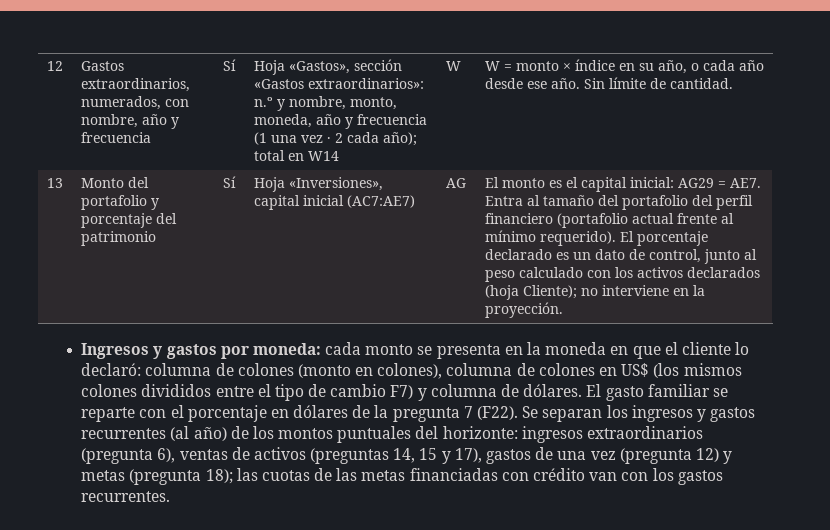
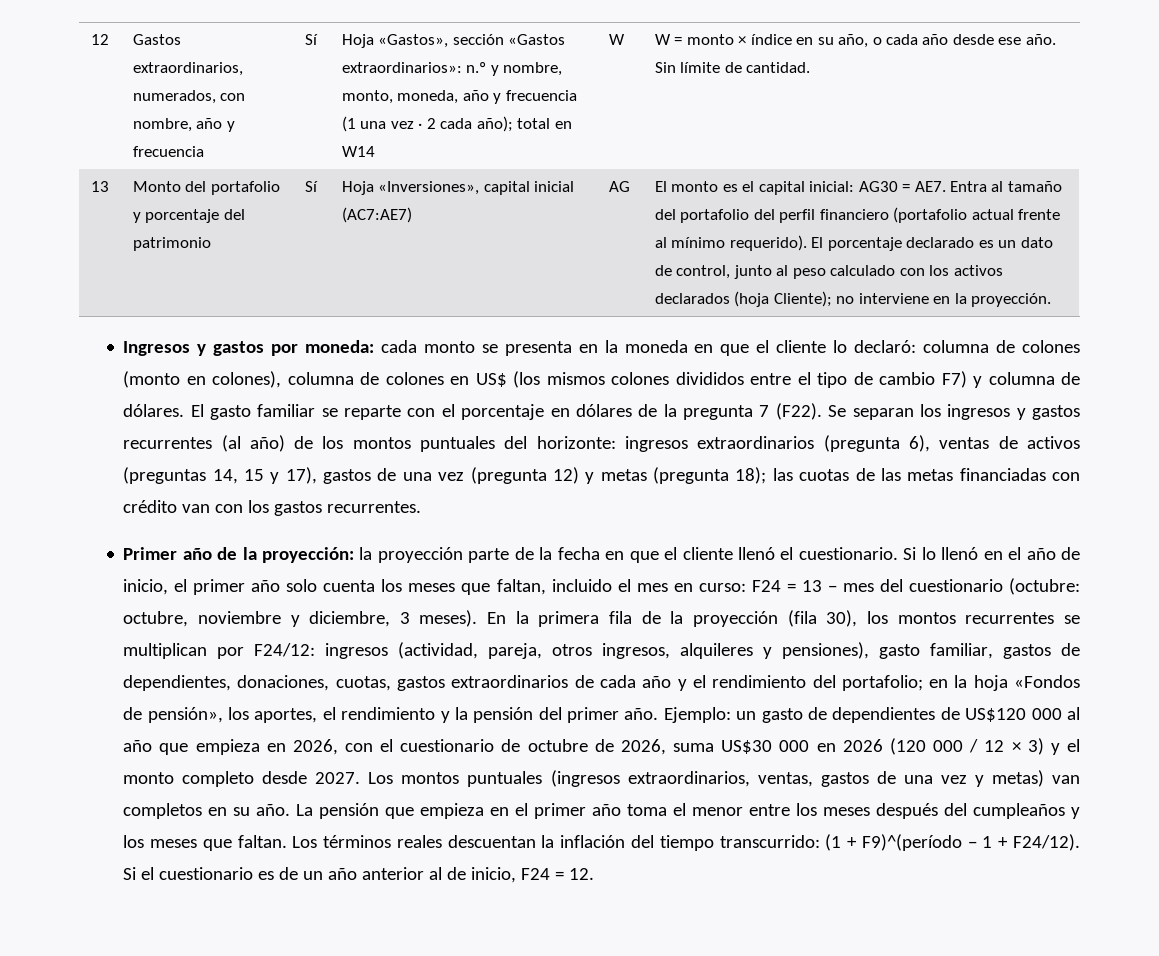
[677,178,714,188] AG29 -> [858,181,898,192] AG30
(171, 496) none -> [123,547,1080,563] [123,578,1080,595] [123,610,1081,627] [123,642,1080,659] [123,675,1080,691] [123,707,1080,723] [123,738,1080,755] [123,770,1080,787] [123,803,1080,819] [123,834,1080,851] [123,867,595,883] // Primer año de la proyección: la proyección parte de la fecha en que el cliente llenó el cuestionario. Si lo llenó en el año de inicio, el primer año solo cuenta los meses que faltan, incluido el mes en curso: F24 = 13 − mes del cuestionario (octubre: octubre, noviembre y diciembre, 3 meses). En la primera fila de la proyección (fila 30), los montos recurrentes se multiplican por F24/12: ingresos (actividad, pareja, otros ingresos, alquileres y pensiones), gasto familiar, gastos de dependientes, donaciones, cuotas, gastos extraordinarios de cada año y el rendimiento del portafolio; en la hoja «Fondos de pensión», los aportes, el rendimiento y la pensión del primer año. Ejemplo: un gasto de dependientes de US$120 000 al año que empieza en 2026, con el cuestionario de octubre de 2026, suma US$30 000 en 2026 (120 000 / 12 × 3) y el monto completo desde 2027. Los montos puntuales (ingresos extraordinarios, ventas, gastos de una vez y metas) van completos en su año. La pensión que empieza en el primer año toma el menor entre los meses después del cumpleaños y los meses que faltan. Los términos reales descuentan la inflación del tiempo transcurrido: (1 + F9)^(período − 1 + F24/12). Si el cuestionario es de un año anterior al de inicio, F24 = 12.

